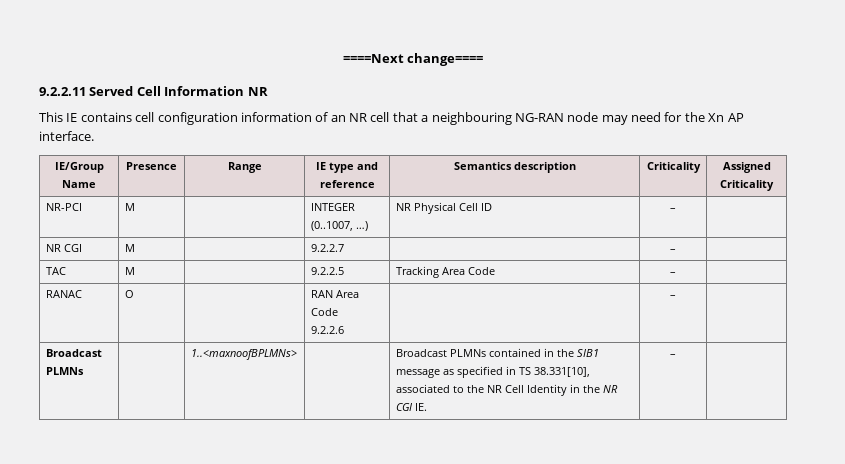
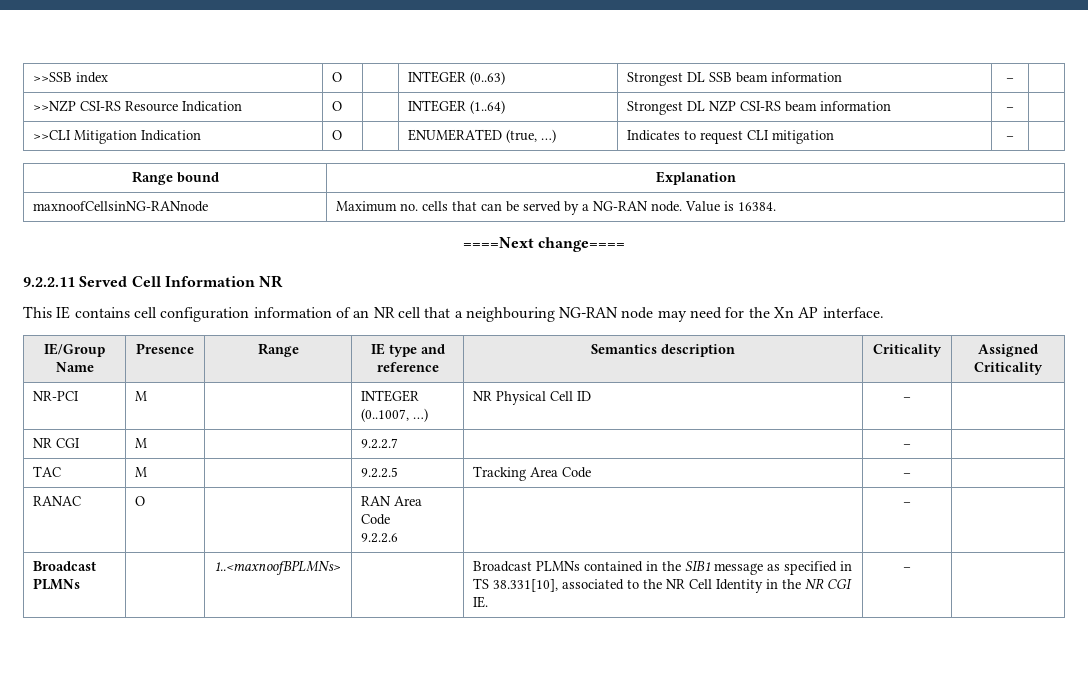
(342, 58) none -> [32,72,108,83] [331,72,342,82] [407,71,505,85] [626,72,842,86] [1006,78,1014,82] [32,100,242,112] [331,101,342,111] [407,100,505,114] [626,100,891,115] [1006,107,1014,111] [32,130,201,144] [331,130,342,140] [407,129,556,143] [626,130,834,144] [1006,136,1014,140] [131,171,219,185] [655,171,736,185] [32,201,208,212] [335,201,776,215] >>SSB index | O | | INTEGER (0..63) | Strongest DL SSB beam information | – | // >>NZP CSI-RS Resource Indication | O | | INTEGER (1..64) | Strongest DL NZP CSI-RS beam information | – | // >>CLI Mitigation Indication | O | | ENUMERATED (true, …) | Indicates to request CLI mitigation | – | // Range bound | Explanation // maxnoofCellsinNG-RANnode | Maximum no. cells that can be served by a NG-RAN node. Value is 16384. //

